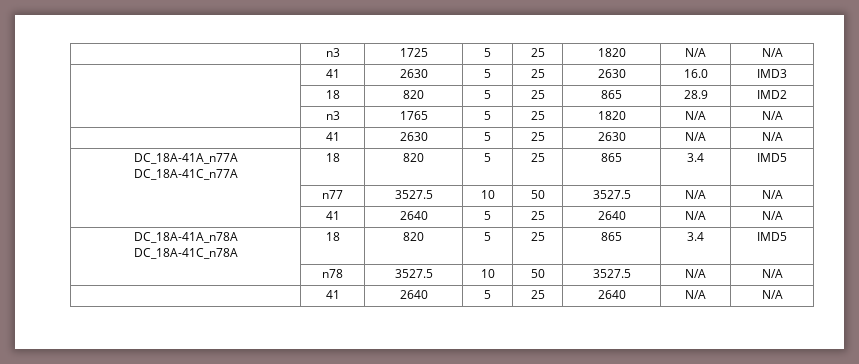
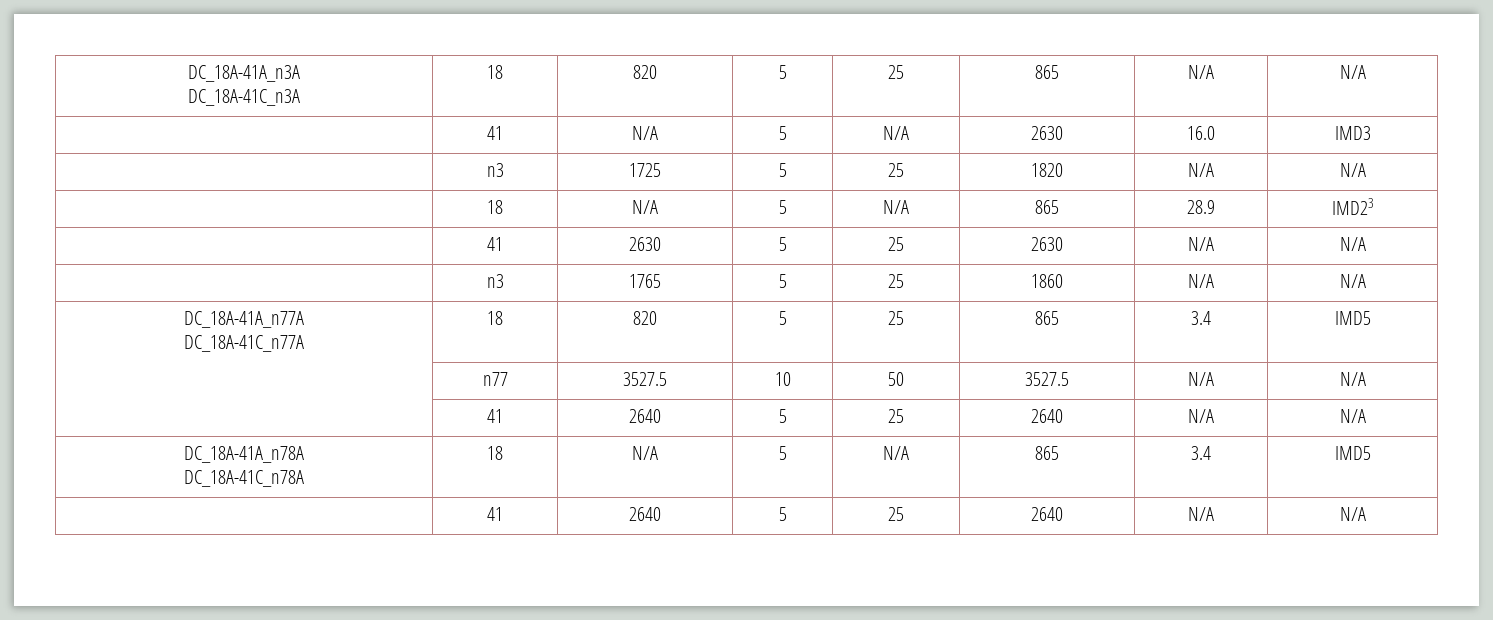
(325, 52) none -> [188,65,300,82] [188,89,300,106] [487,65,503,79] [633,65,657,79] [778,65,787,79] [888,65,904,79] [1035,65,1059,79] [1188,65,1214,79] [1339,65,1366,79] [487,126,503,140] [632,126,658,140] [778,126,787,140] [883,126,909,140] [1031,126,1063,140] [1187,126,1215,140] [1334,126,1371,140] DC_18A-41A_n3A // DC_18A-41C_n3A | 18 | 820 | 5 | 25 | 865 | N/A | N/A // | 41 | N/A | 5 | N/A | 2630 | 16.0 | IMD3 //
[325,69,340,78] [399,69,428,78] [484,69,491,78] [530,69,545,78] [597,69,626,78] [683,69,708,78] [757,69,787,78] [325,90,340,99] [403,90,424,99] [484,90,491,99] [530,90,545,99] [601,90,622,99] [683,90,708,99] [757,90,787,99] [325,111,340,120] [399,111,428,120] [484,111,491,120] [530,111,545,120] [597,111,626,120] [685,111,706,120] [761,111,783,120] 41 | 2630 | 5 | 25 | 2630 | 16.0 | IMD3 // | 18 | 820 | 5 | 25 | 865 | 28.9 | IMD2 // | n3 | 1765 | 5 | 25 | 1820 | N/A | N/A -> [487,200,503,214] [632,200,658,214] [778,200,787,214] [883,200,909,214] [1035,200,1059,214] [1187,200,1215,214] [1331,198,1374,215] 18 | N/A | 5 | N/A | 865 | 28.9 | IMD23
(783, 136) none -> [486,274,504,288] [629,274,661,288] [778,274,787,288] [888,274,904,288] [1031,274,1063,288] [1188,274,1214,288] [1339,274,1366,288] // | n3 | 1765 | 5 | 25 | 1860 | N/A | N/A
[403,232,424,241] [484,232,491,241] [530,232,545,241] [601,232,622,241] [687,232,704,241] [757,232,787,241] [322,269,343,278] [394,269,433,278] [480,269,495,278] [530,269,545,278] [592,269,631,278] [685,269,706,278] [761,269,783,278] 820 | 5 | 25 | 865 | 3.4 | IMD5 // | n78 | 3527.5 | 10 | 50 | 3527.5 | N/A | N/A -> [632,446,658,460] [778,446,787,460] [883,446,909,460] [1035,446,1059,460] [1191,446,1211,460] [1334,446,1371,460] N/A | 5 | N/A | 865 | 3.4 | IMD5

